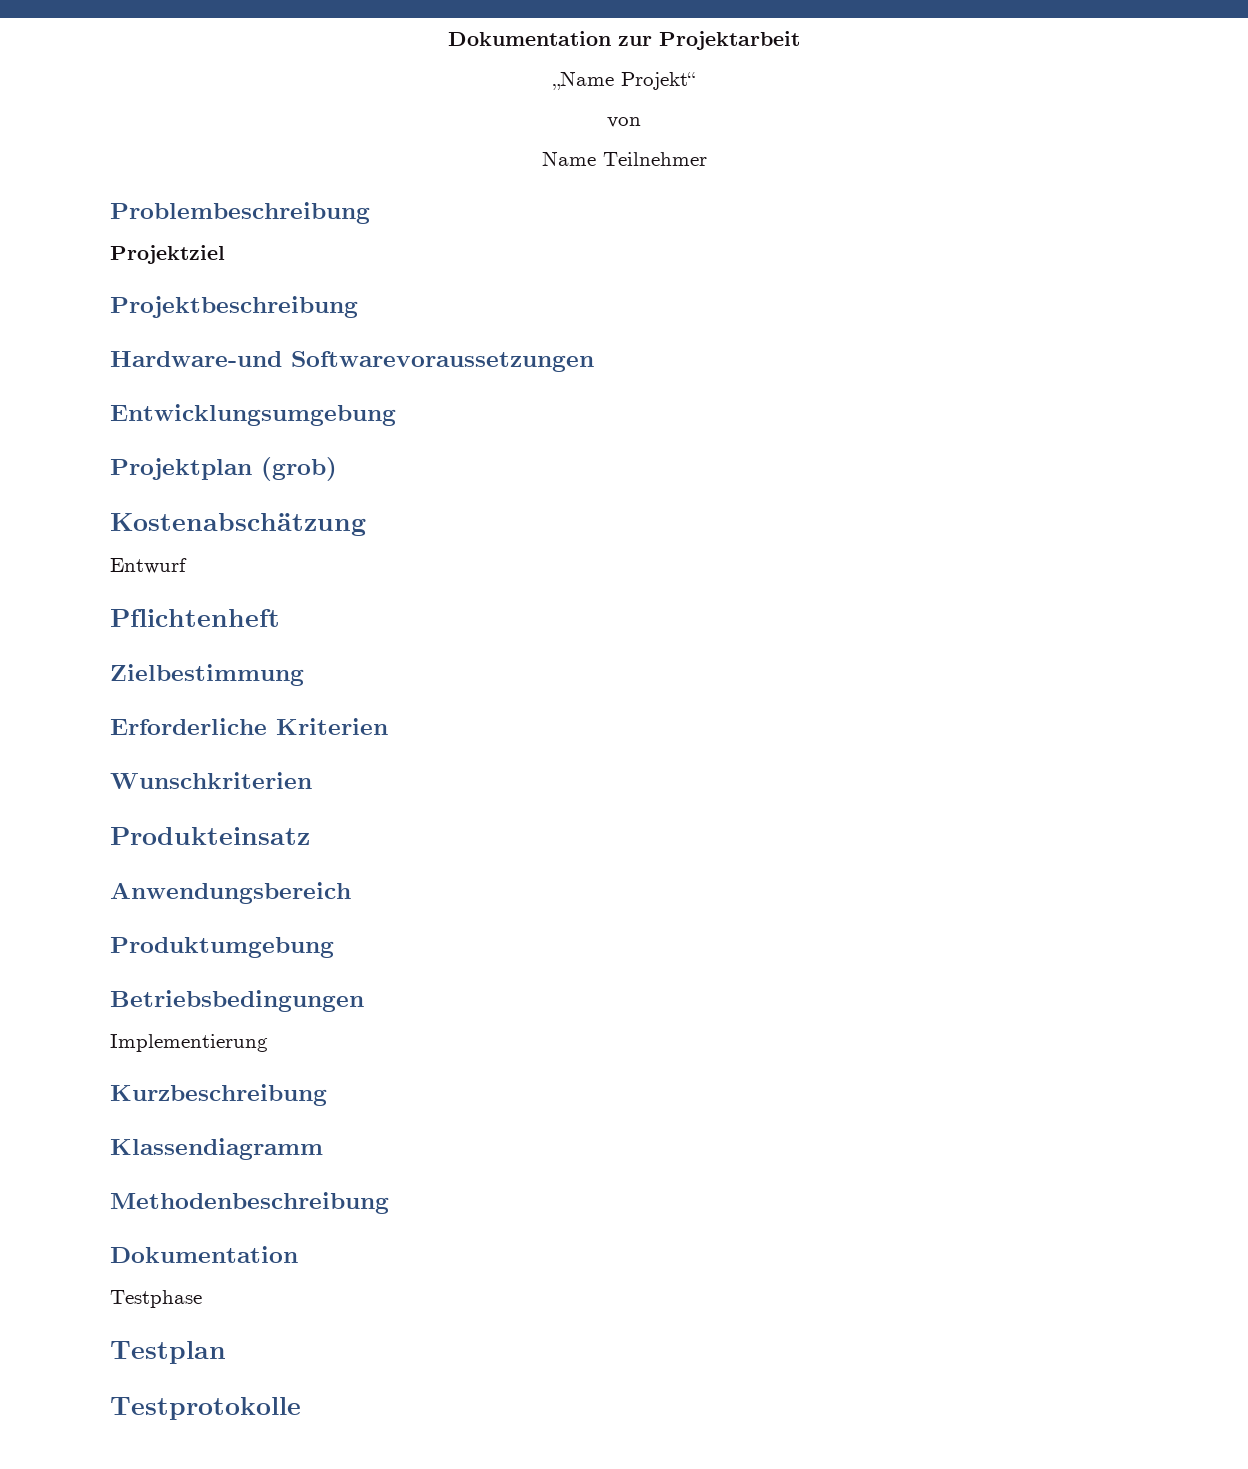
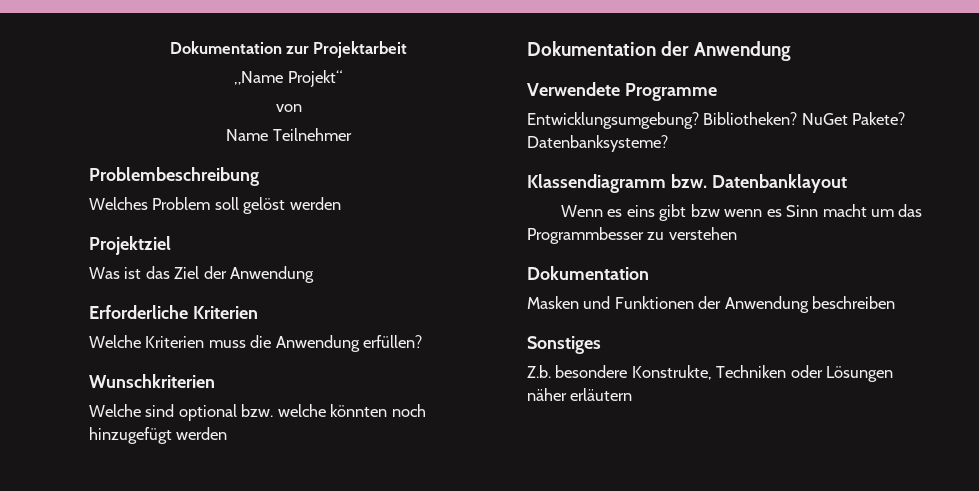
[110,245,225,264] [110,296,358,318] [110,351,594,372] [110,404,396,426] [110,457,337,481] [110,513,366,536] [110,558,187,574] [110,609,280,627] [110,664,304,686] [110,718,388,735] [110,772,312,789] [110,827,310,845] [110,882,351,904] [110,937,334,958] [110,990,364,1012] [110,1034,268,1052] [110,1084,327,1106] [110,1138,323,1160] [110,1192,389,1214] [110,1246,298,1263] [110,1290,202,1308] [110,1341,226,1364] [110,1397,301,1420] Projektziel // Projektbeschreibung // Hardware-und Softwarevoraussetzungen // Entwicklungsumgebung // Projektplan (grob) // Kostenabschätzung // Entwurf // Pflichtenheft // Zielbestimmung // Erforderliche Kriterien // Wunschkriterien // Produkteinsatz // Anwendungsbereich // Produktumgebung // Betriebsbedingungen // Implementierung // Kurzbeschreibung // Klassendiagramm // Methodenbeschreibung // Dokumentation // Testphase // Testplan // Testprotokolle -> [89,197,341,214] [89,236,171,255] [89,266,315,283] [89,305,258,319] [89,335,423,352] [89,374,215,388] [89,404,426,421] [89,427,228,444] [527,41,792,61] [527,82,717,101] [527,112,906,129] [527,135,668,152] [527,174,847,193] [560,204,923,221] [527,227,737,244] [527,266,649,280] [527,296,896,313] [527,336,601,354] [527,365,894,382] [527,388,633,401] Welches Problem soll gelöst werden // Projektziel // Was ist das Ziel der Anwendung // Erforderliche Kriterien // Welche Kriterien muss die Anwendung erfüllen? // Wunschkriterien // Welche sind optional bzw. welche könnten noch hinzugefügt werden // Dokumentation der Anwendung // Verwendete Programme // Entwicklungsumgebung? Bibliotheken? NuGet Pakete? Datenbanksysteme? // Klassendiagramm bzw. Datenbanklayout // Wenn es eins gibt bzw wenn es Sinn macht um das Programmbesser zu verstehen // Dokumentation // Masken und Funktionen der Anwendung beschreiben // Sonstiges // Z.b. besondere Konstrukte, Techniken oder Lösungen näher erläutern

